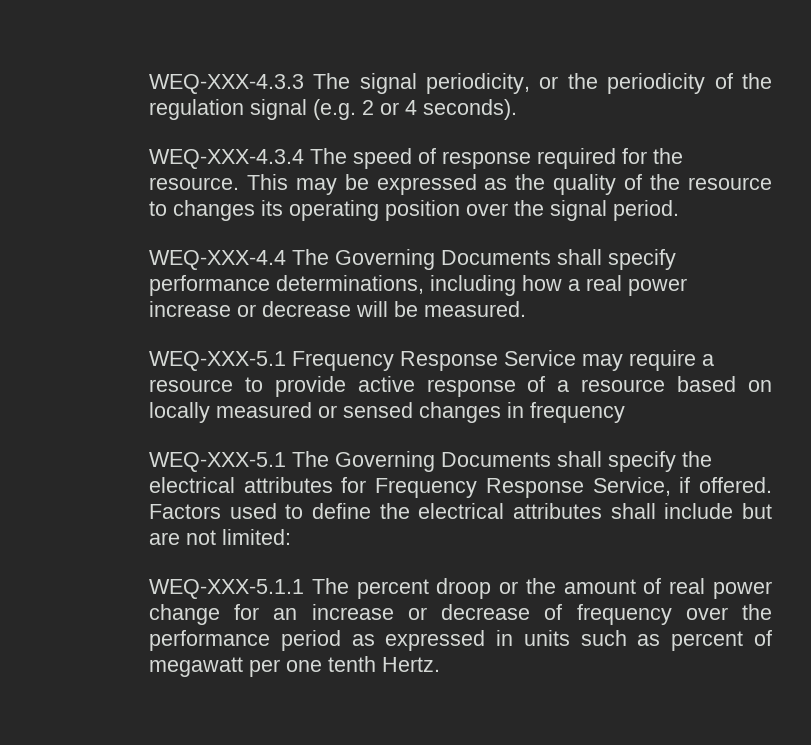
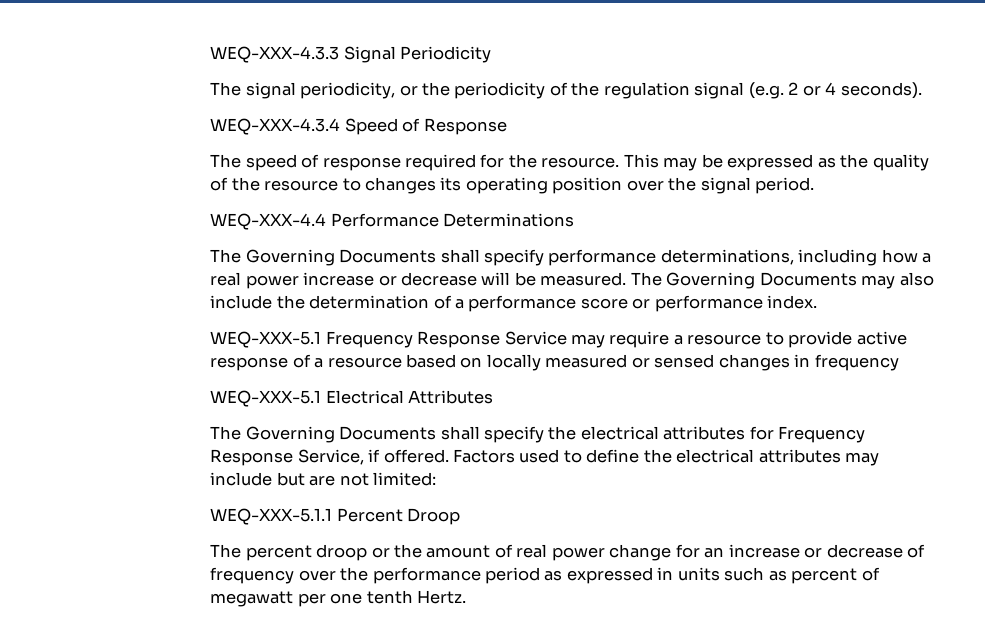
(304, 84) none -> [343,46,492,63] Signal Periodicity //
(304, 159) none -> [344,118,507,135] Speed of Response //
(286, 260) none -> [330,213,575,227] Performance Determinations //
(526, 309) none -> [630,272,934,289] [210,295,818,312] The Governing Documents may also include the determination of a performance score or performance index.
(286, 462) none -> [325,390,494,404] Electrical Attributes //
[610,503,656,519] shall -> [845,452,880,466] may
(304, 589) none -> [336,508,461,525] Percent Droop //

